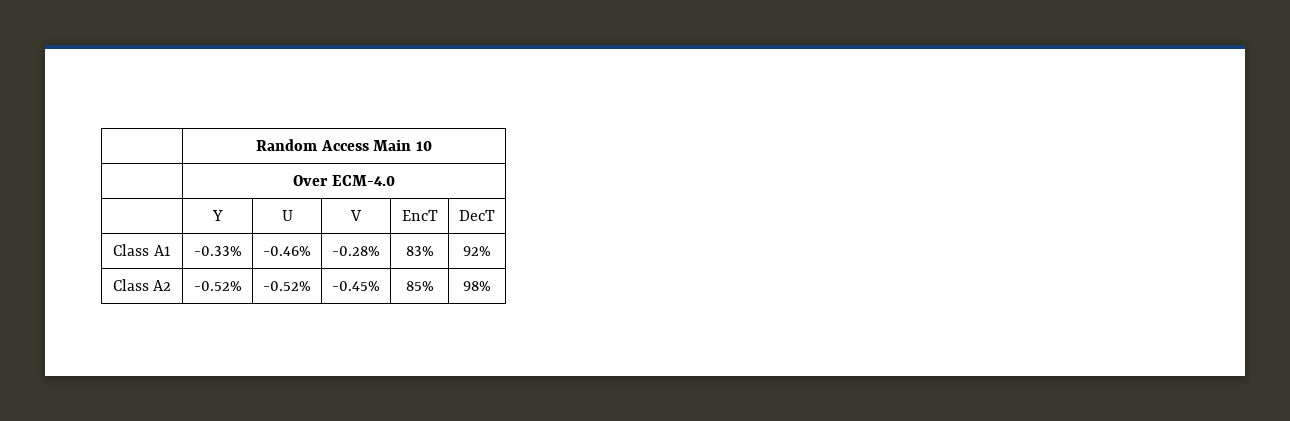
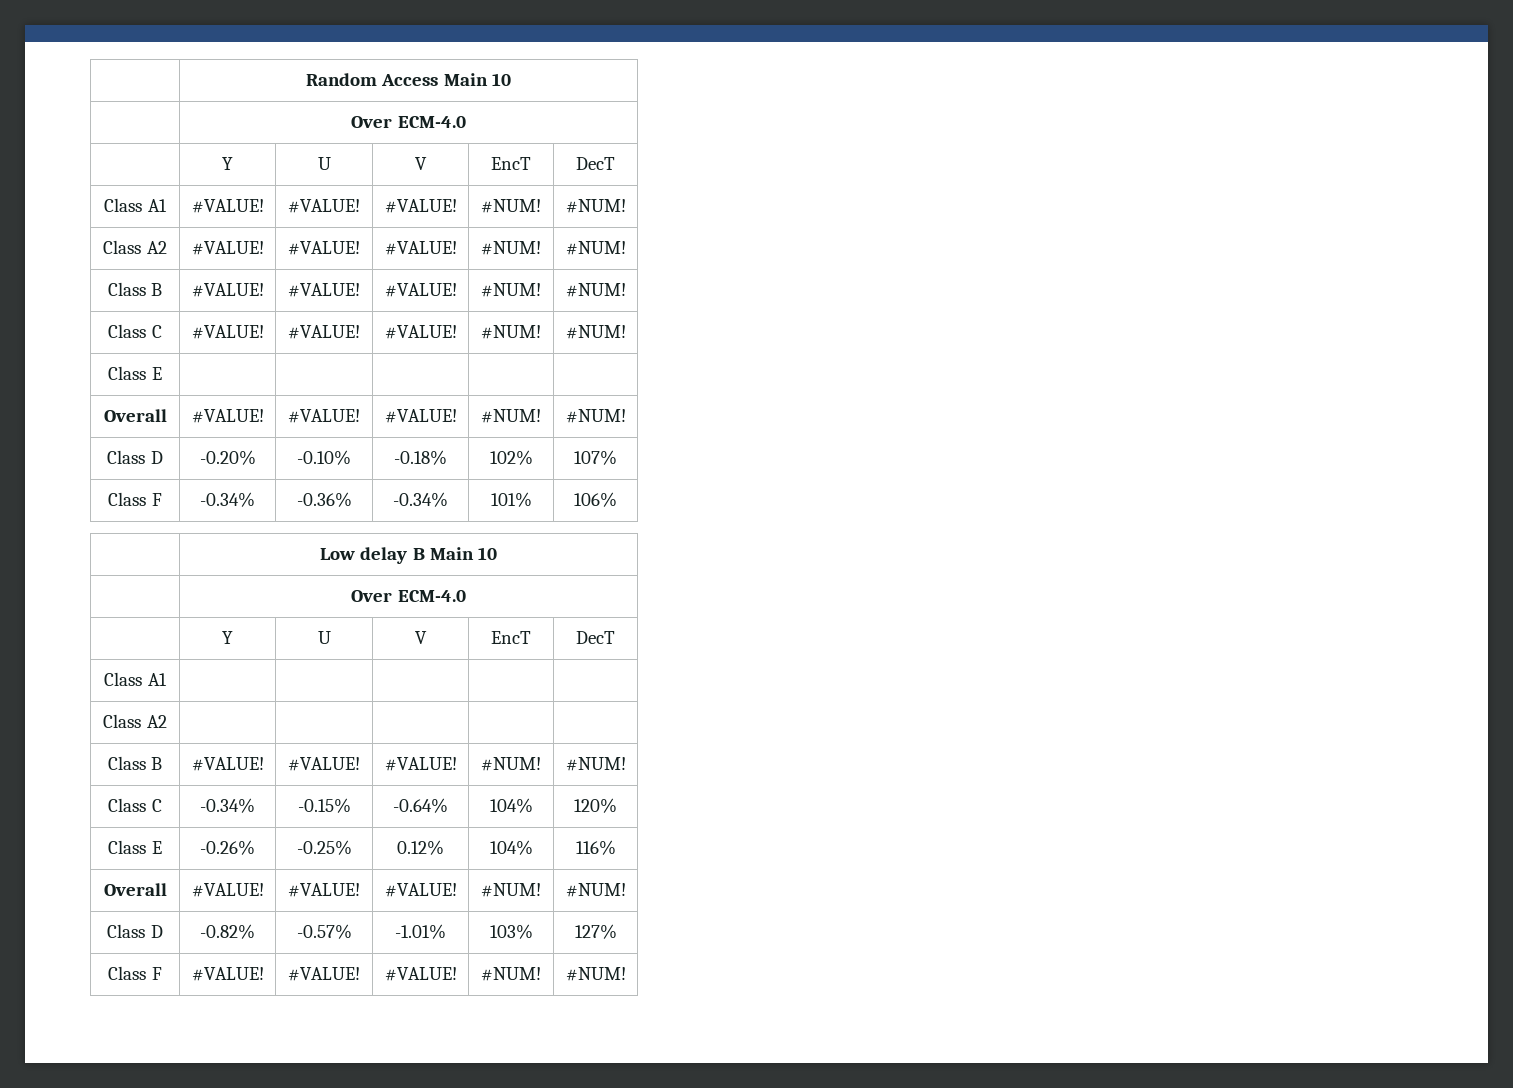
[193,246,242,256] [263,246,311,256] [332,246,380,256] [405,246,434,256] [463,246,491,256] [112,279,172,291] [193,281,242,291] [263,281,311,291] [332,281,380,291] [405,281,434,291] [463,281,491,291] -0.33% | -0.46% | -0.28% | 83% | 92% // Class A2 | -0.52% | -0.52% | -0.45% | 85% | 98% -> [191,199,264,213] [288,199,360,213] [384,199,457,213] [481,199,541,213] [565,199,626,213] [103,240,167,254] [191,241,264,255] [288,241,360,255] [384,241,457,255] [481,241,541,255] [565,241,626,255] [107,282,163,296] [191,283,264,297] [288,283,360,297] [384,283,457,297] [481,283,541,297] [565,283,626,297] [108,324,162,338] [191,325,264,339] [288,325,360,339] [384,325,457,339] [481,325,541,339] [565,325,626,339] [108,366,162,380] [103,409,167,422] [191,409,264,423] [288,409,360,423] [384,409,457,423] [481,409,541,423] [565,409,626,423] [107,450,163,464] [199,450,256,465] [297,450,351,465] [394,450,447,465] [489,450,533,465] [574,450,617,465] [108,492,162,506] [200,492,255,507] [296,492,352,507] [393,492,448,507] [490,492,532,507] [574,492,617,507] [320,547,497,564] [351,590,466,602] [222,631,233,644] [317,631,331,644] [415,631,427,644] [491,631,531,644] [576,631,615,644] [104,672,167,686] [103,714,167,728] [107,756,163,770] [191,757,264,771] [288,757,360,771] [384,757,457,771] [481,757,541,771] [565,757,626,771] [108,798,162,812] [200,798,255,813] [297,798,351,813] [393,798,448,813] [489,798,533,813] [574,798,617,813] [108,840,162,854] [200,840,255,855] [296,840,352,855] [397,840,444,855] [489,840,533,855] [575,840,616,855] [103,883,167,896] [191,883,264,897] [288,883,360,897] [384,883,457,897] [481,883,541,897] [565,883,626,897] [107,924,163,938] [200,924,255,939] [296,924,352,939] [395,924,446,939] [489,924,533,939] [574,924,617,939] [108,966,162,980] [191,967,264,981] [288,967,360,981] [384,967,457,981] [481,967,541,981] [565,967,626,981] #VALUE! | #VALUE! | #VALUE! | #NUM! | #NUM! // Class A2 | #VALUE! | #VALUE! | #VALUE! | #NUM! | #NUM! // Class B | #VALUE! | #VALUE! | #VALUE! | #NUM! | #NUM! // Class C | #VALUE! | #VALUE! | #VALUE! | #NUM! | #NUM! // Class E | | | | | // Overall | #VALUE! | #VALUE! | #VALUE! | #NUM! | #NUM! // Class D | -0.20% | -0.10% | -0.18% | 102% | 107% // Class F | -0.34% | -0.36% | -0.34% | 101% | 106% // | Low delay B Main 10 // | Over ECM-4.0 // | Y | U | V | EncT | DecT // Class A1 | | | | | // Class A2 | | | | | // Class B | #VALUE! | #VALUE! | #VALUE! | #NUM! | #NUM! // Class C | -0.34% | -0.15% | -0.64% | 104% | 120% // Class E | -0.26% | -0.25% | 0.12% | 104% | 116% // Overall | #VALUE! | #VALUE! | #VALUE! | #NUM! | #NUM! // Class D | -0.82% | -0.57% | -1.01% | 103% | 127% // Class F | #VALUE! | #VALUE! | #VALUE! | #NUM! | #NUM!

